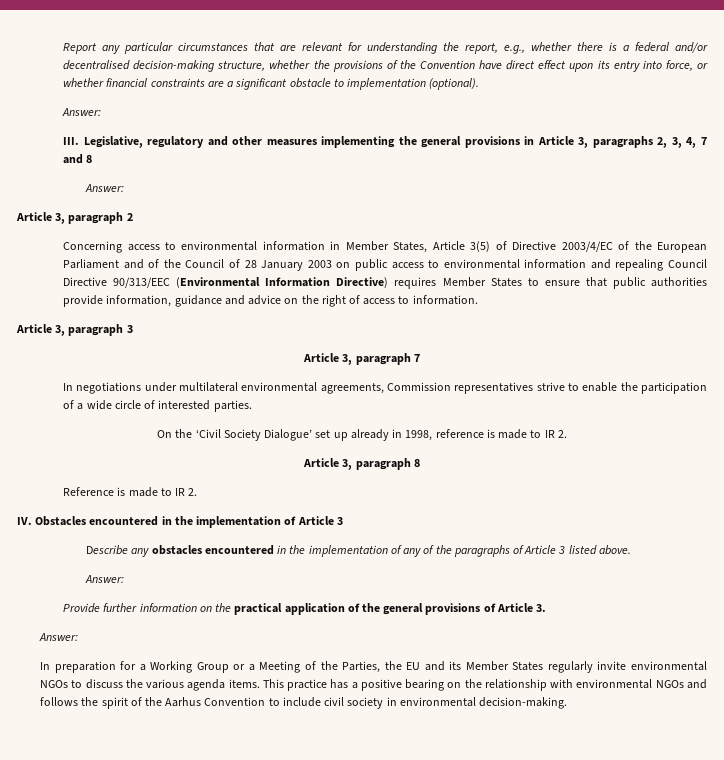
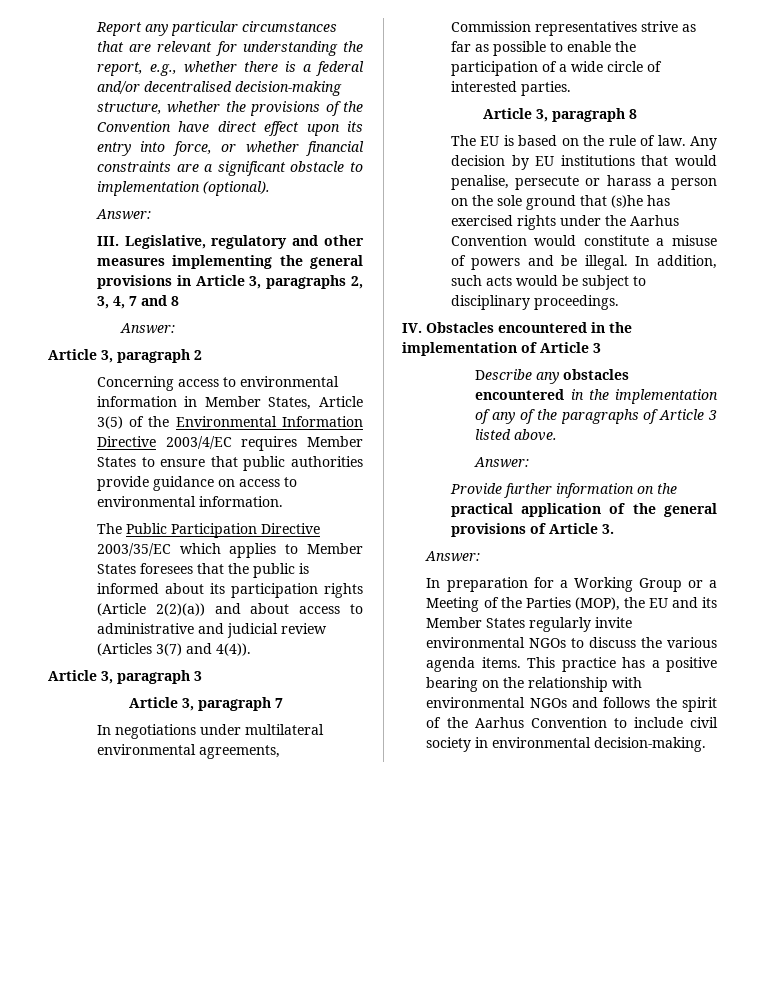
[512,241,707,253] [63,259,707,271] [63,277,389,288] Directive 2003/4/EC of the European Parliament and of the Council of 28 January 2003 on public access to environmental information and repealing Council Directive 90/313/EEC (Environmental Information Directive) -> [148,416,363,427] [96,436,232,449] the Environmental Information Directive 2003/4/EC
[106,295,410,307] information, guidance and advice on the right of access to -> [152,476,297,491] [96,496,196,507] guidance on access to environmental
(478, 300) none -> [96,523,320,538] [96,543,363,558] [96,563,309,578] [96,583,364,598] [96,603,363,616] [96,623,327,638] [96,643,251,656] // The Public Participation Directive 2003/35/EC which applies to Member States foresees that the public is informed about its participation rights (Article 2(2)(a)) and about access to administrative and judicial review (Articles 3(7) and 4(4)).
(565, 386) none -> [681,24,696,32] [450,41,546,56] as far as possible
[157,429,567,441] [303,458,420,470] [63,487,198,497] On the ‘Civil Society Dialogue’ set up already in 1998, reference is made to IR 2. // Article 3, paragraph 8 // Reference is made to IR 2. -> [482,108,637,122] [450,135,717,150] [450,155,717,170] [450,175,717,190] [450,195,670,210] [450,215,679,230] [450,235,717,246] [450,255,717,270] [450,275,646,290] [450,295,619,310] Article 3, paragraph 8 // The EU is based on the rule of law. Any decision by EU institutions that would penalise, persecute or harass a person on the sole ground that (s)he has exercised rights under the Aarhus Convention would constitute a misuse of powers and be illegal. In addition, such acts would be subject to disciplinary proceedings.
[342,661,381,673] Parties, -> [525,597,620,611] Parties (MOP),

